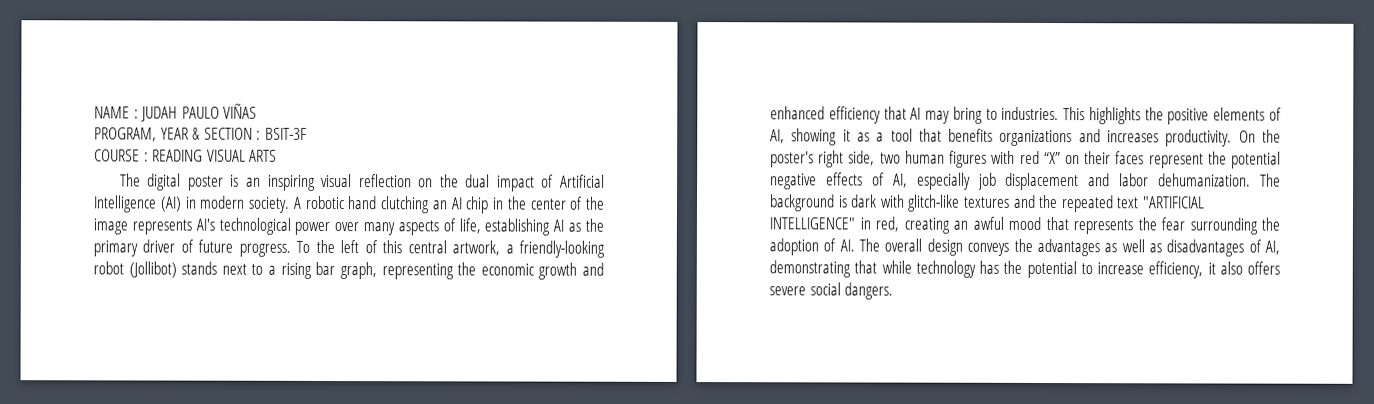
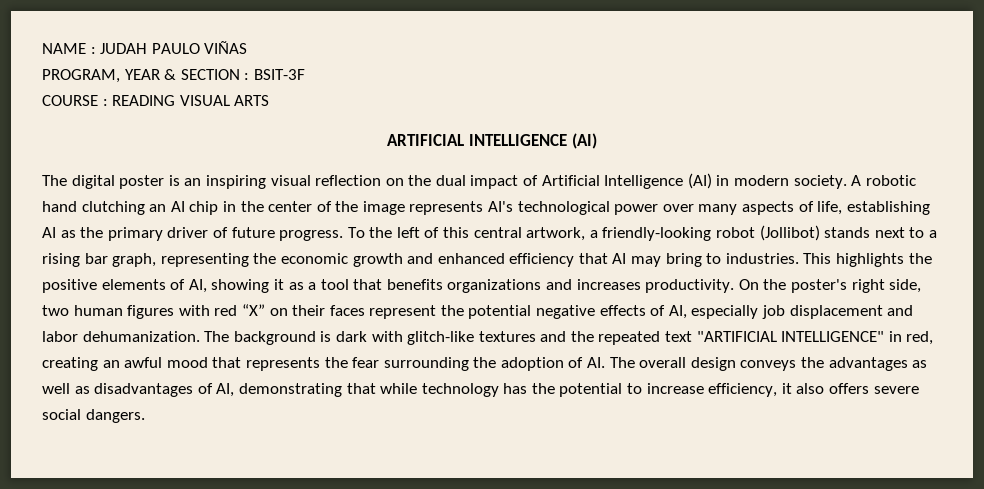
(278, 155) none -> [387,133,597,149] // ARTIFICIAL INTELLIGENCE (AI)

